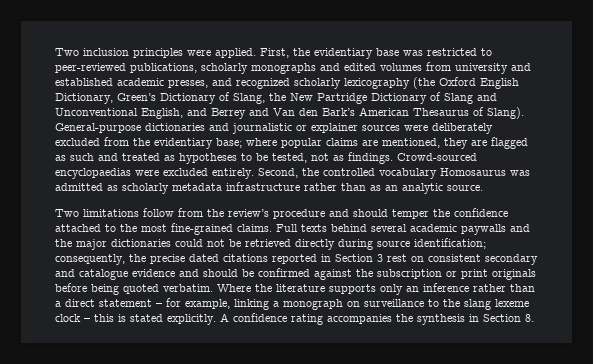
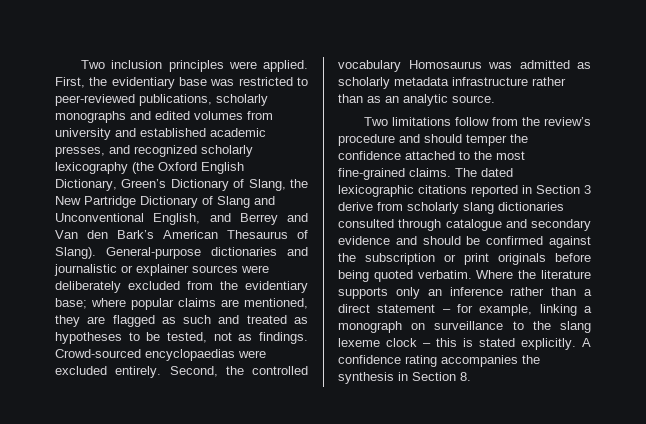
[276,224,530,235] [55,238,486,250] [55,254,219,265] Full texts behind several academic paywalls and the major dictionaries could not be retrieved directly during source identification; consequently, the precise dated -> [455,168,513,177] [338,185,414,197] The dated lexicographic
[387,254,538,265] [55,269,128,280] rest on consistent secondary and catalogue -> [338,202,564,214] [338,219,591,231] derive from scholarly slang dictionaries consulted through catalogue and secondary

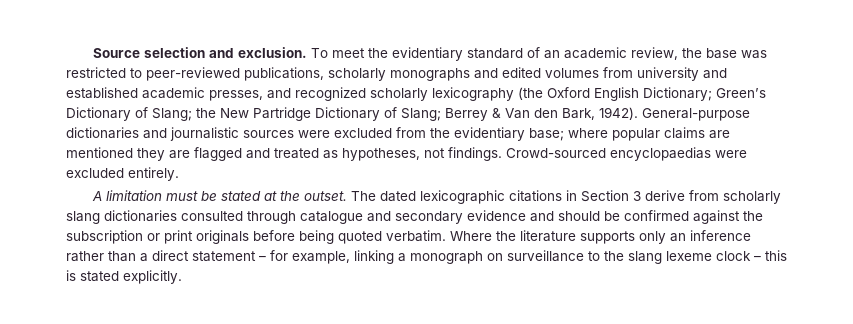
[80,60,308,72] [55,77,175,89] Two inclusion principles were applied. First, the evidentiary -> [92,47,702,61] Source selection and exclusion. To meet the evidentiary standard of an academic review, the
[55,179,117,191] Dictionary, -> [643,87,712,101] Dictionary;
[248,179,286,191] Slang, -> [152,108,192,121] Slang;
[217,196,275,208] [55,213,308,225] [55,230,308,239] [55,247,96,259] Slang and Unconventional English, and Berrey and Van den Bark’s American Thesaurus of Slang). -> [401,107,638,121] Slang; Berrey & Van den Bark, 1942).
[121,264,189,276] or explainer -> (239, 134) none
[55,281,121,293] deliberately -> (330, 134) none
[244,298,308,309] mentioned, -> [66,147,133,158] mentioned
[161,315,212,324] as such -> (242, 154) none
[55,332,253,344] hypotheses to be tested, not as -> [342,148,445,161] hypotheses, not
[169,366,308,377] [338,60,591,72] [338,77,566,89] [338,94,495,106] [363,117,591,126] [338,134,528,146] [338,151,525,160] [338,168,451,180] Second, the controlled vocabulary Homosaurus was admitted as scholarly metadata infrastructure rather than as an analytic source. // Two limitations follow from the review’s procedure and should temper the confidence attached to the most fine-grained claims. -> [91,190,347,201] // A limitation must be stated at the outset.
[471,185,518,197] reported -> (562, 196) none
[582,338,591,347] [338,355,540,367] [338,372,471,384] A confidence rating accompanies the synthesis in Section 8. -> (182, 277) none

